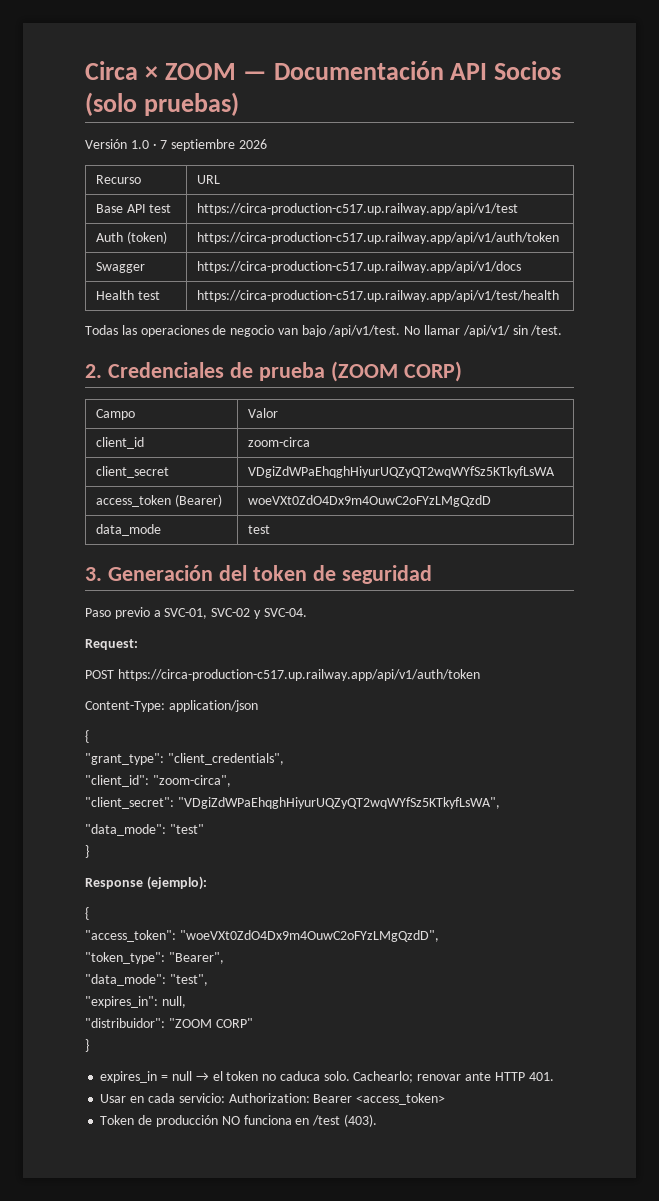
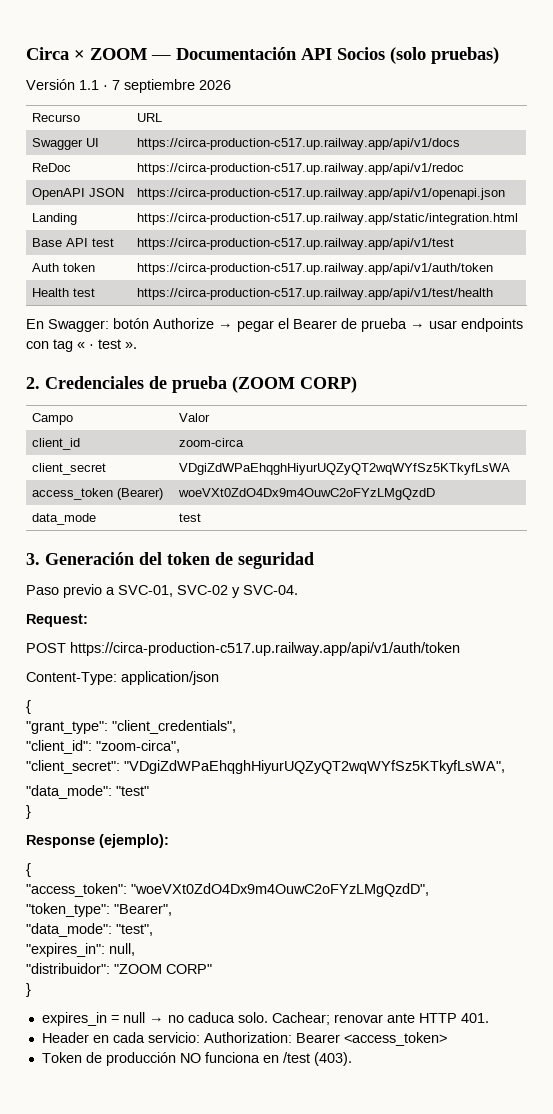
[130,140,149,149] 1.0 -> [79,80,99,90] 1.1
(220, 179) none -> [32,138,100,150] [137,138,461,150] [32,163,72,172] [137,163,465,175] [32,188,125,200] [137,188,506,200] [32,213,78,225] [137,213,519,225] // Swagger UI | https://circa-production-c517.up.railway.app/api/v1/docs // ReDoc | https://circa-production-c517.up.railway.app/api/v1/redoc // OpenAPI JSON | https://circa-production-c517.up.railway.app/api/v1/openapi.json // Landing | https://circa-production-c517.up.railway.app/static/integration.html
[126,231,167,244] [196,232,559,244] [95,262,145,273] [196,261,521,273] (token) | https://circa-production-c517.up.railway.app/api/v1/auth/token // Swagger | https://circa-production-c517.up.railway.app/api/v1/docs -> [63,263,96,272] [137,263,494,275] token | https://circa-production-c517.up.railway.app/api/v1/auth/token
[85,325,563,337] Todas las operaciones de negocio van bajo /api/v1/test. No llamar /api/v1/ sin /test. -> [26,318,523,332] [26,339,137,352] En Swagger: botón Authorize → pegar el Bearer de prueba → usar endpoints con tag « · test ».
[212,1071,259,1081] el token -> (164, 1020) none
[353,1071,414,1083] Cachearlo; -> [271,1012,330,1025] Cachear;
[100,1094,127,1103] Usar -> [41,1032,89,1043] Header

